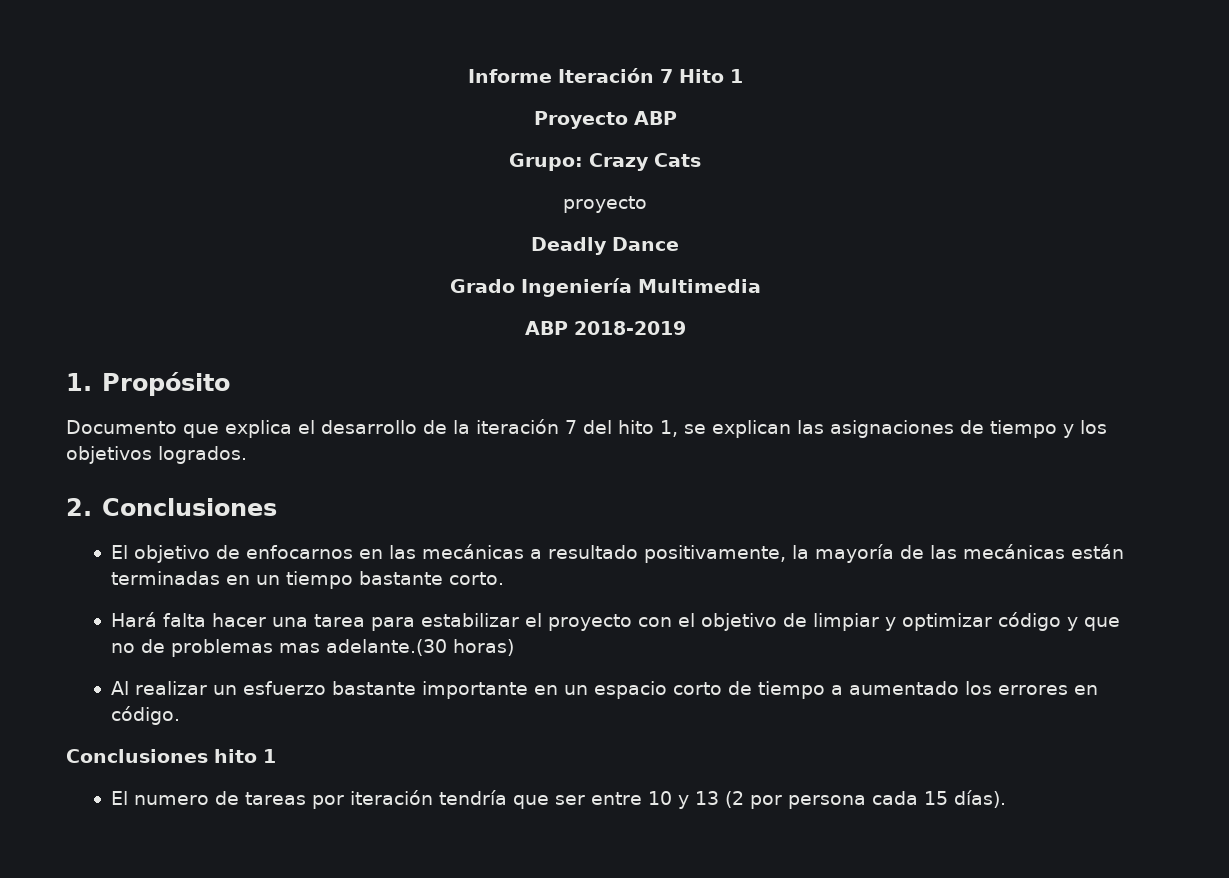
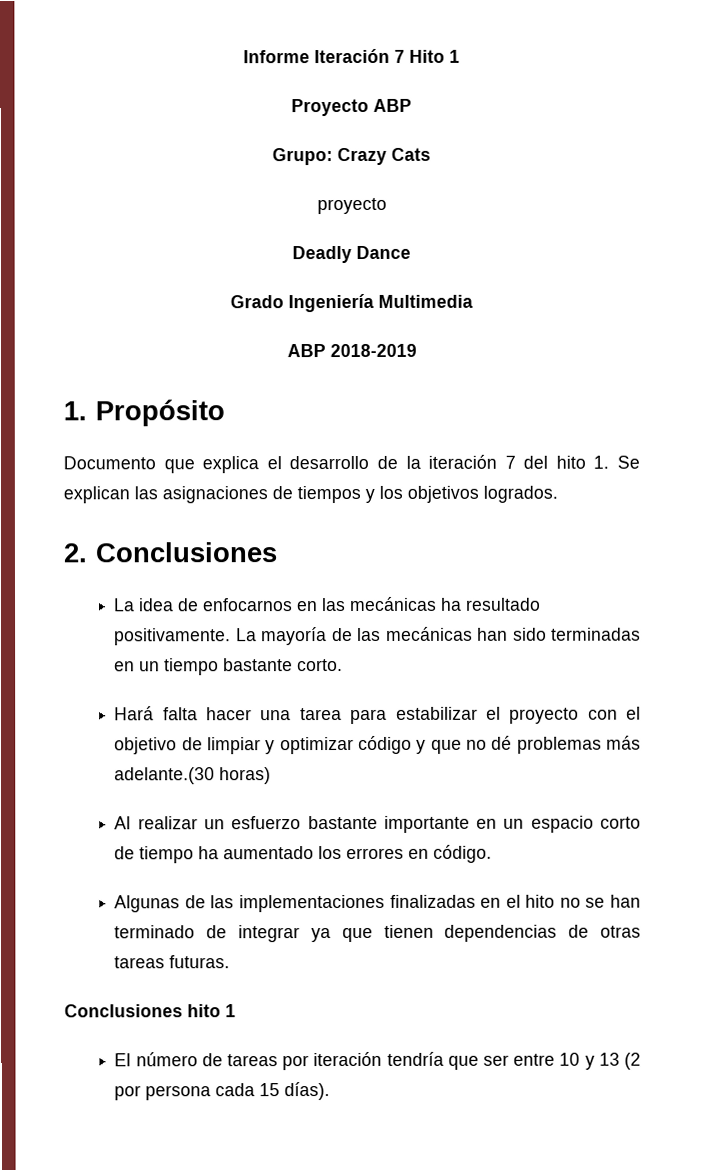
[660,420,706,437] 1, se -> [593,455,640,469] 1. Se
[990,420,1057,438] tiempo -> [297,485,361,504] tiempos
[111,545,211,563] El objetivo -> [114,598,175,612] La idea
[530,545,810,563] a resultado positivamente, la -> [441,597,542,611] [114,628,257,646] ha resultado positivamente. La
[1071,544,1125,559] están -> [477,627,547,641] han sido
[141,639,321,657] de problemas mas -> [491,735,641,754] dé problemas más
[831,685,844,695] a -> [198,846,220,860] ha
(181, 715) none -> [114,894,641,913] [114,924,641,943] [114,955,231,969] // Algunas de las implementaciones finalizadas en el hito no se han terminado de integrar ya que tienen dependencias de otras tareas futuras.
[134,795,210,805] numero -> [135,1052,198,1067] número

